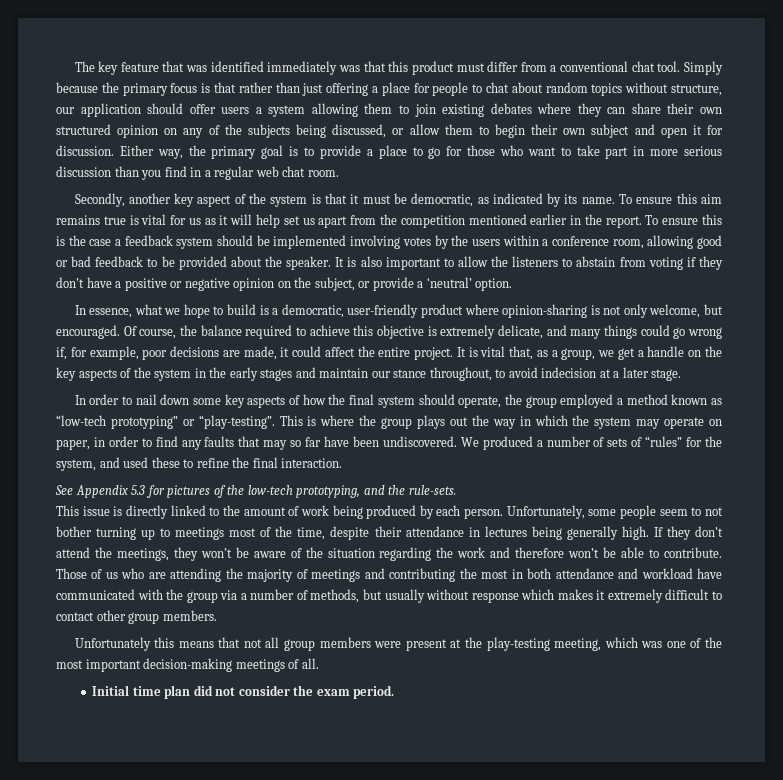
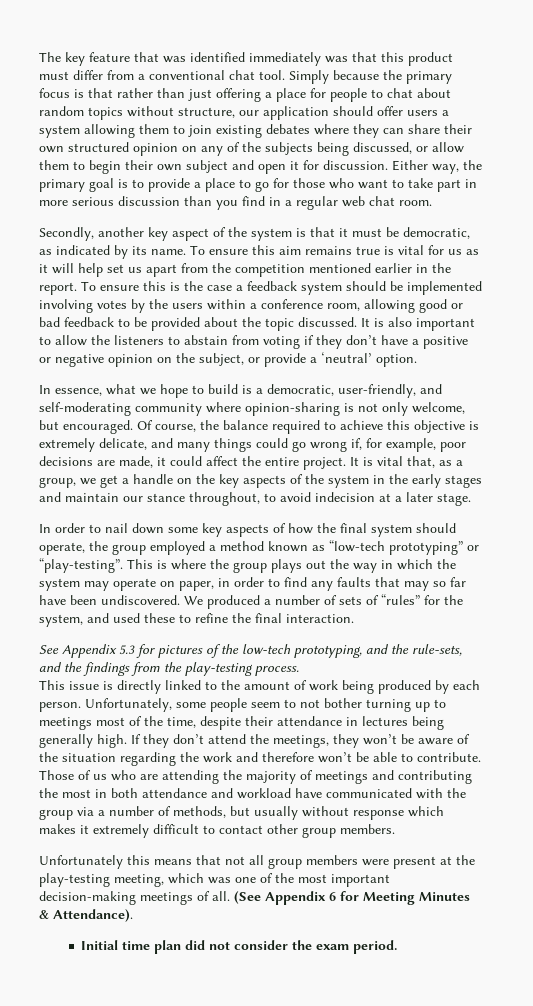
[286,256,332,270] speaker. -> [265,317,357,331] topic discussed.
[347,304,463,318] user-friendly product -> [338,384,442,398] [39,402,202,416] user-friendly, and self-moderating community
[408,485,456,495] rule-sets. -> [412,644,462,656] [39,662,299,676] rule-sets, and the findings from the play-testing process.
(319, 663) none -> [234,891,470,905] [39,909,133,922] (See Appendix 6 for Meeting Minutes & Attendance).

